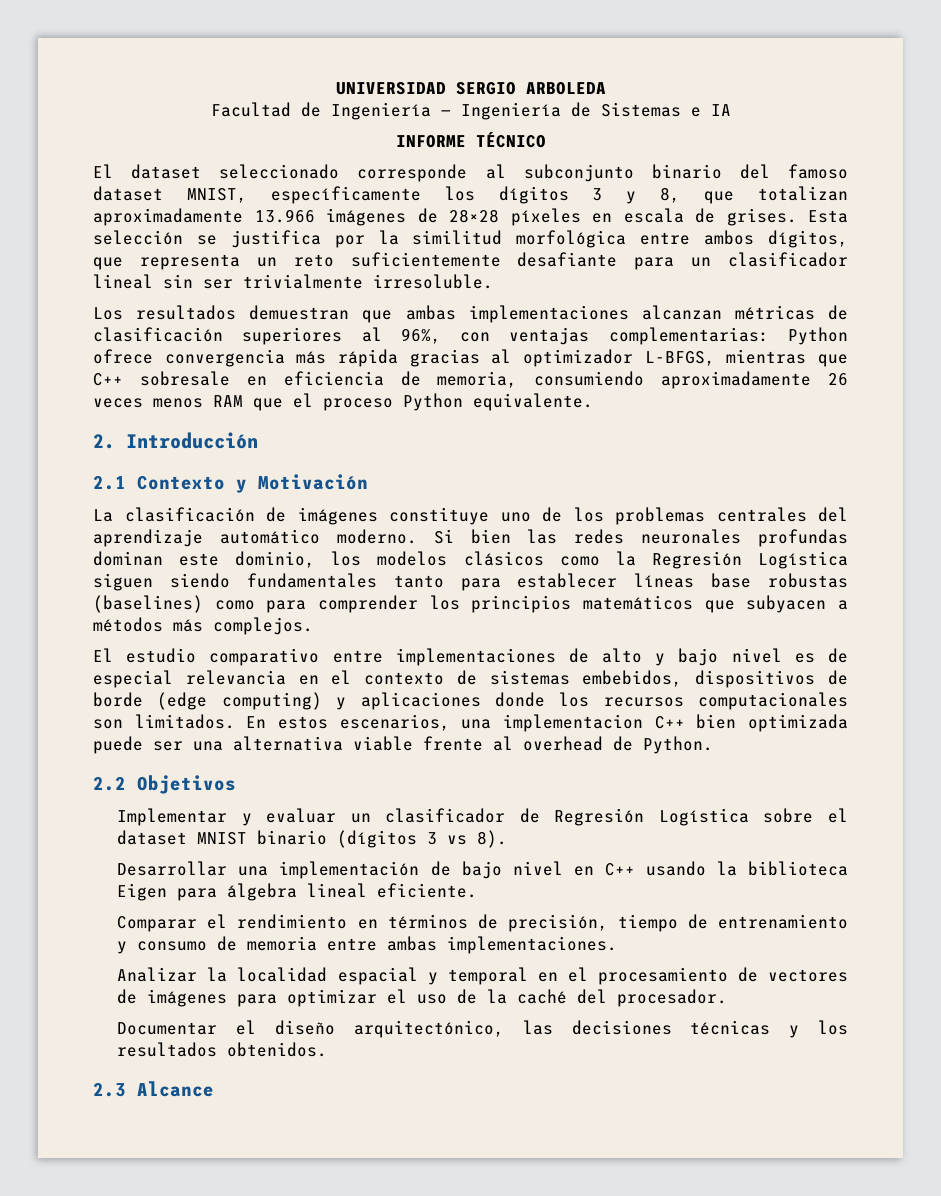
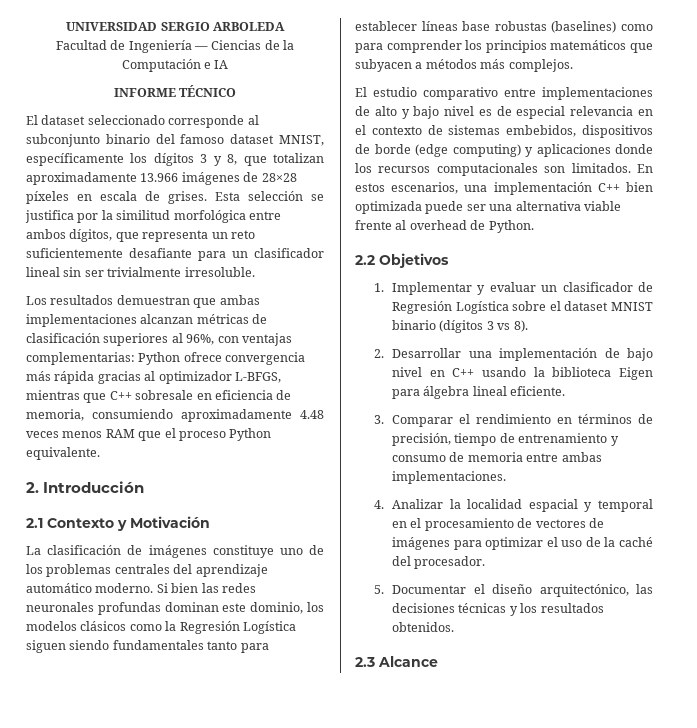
[460,102,681,120] Ingeniería de Sistemas -> [211,40,295,50] [121,59,201,72] Ciencias de la Computación
[828,373,848,386] 26 -> [300,410,324,419] 4.48
[503,714,643,732] implementacion -> [493,182,592,195] implementación
(236, 784) none -> [373,283,384,292] 1.
(508, 839) none -> [373,349,384,358] 2.
(478, 890) none -> [373,415,384,424] 3.
(618, 945) none -> [373,500,384,509] 4.
(728, 998) none -> [373,585,384,594] 5.

